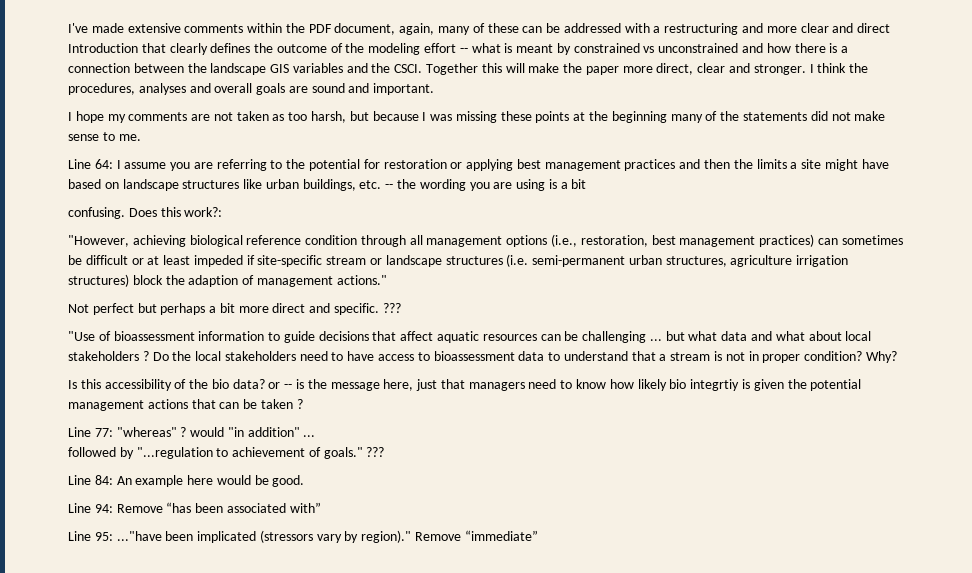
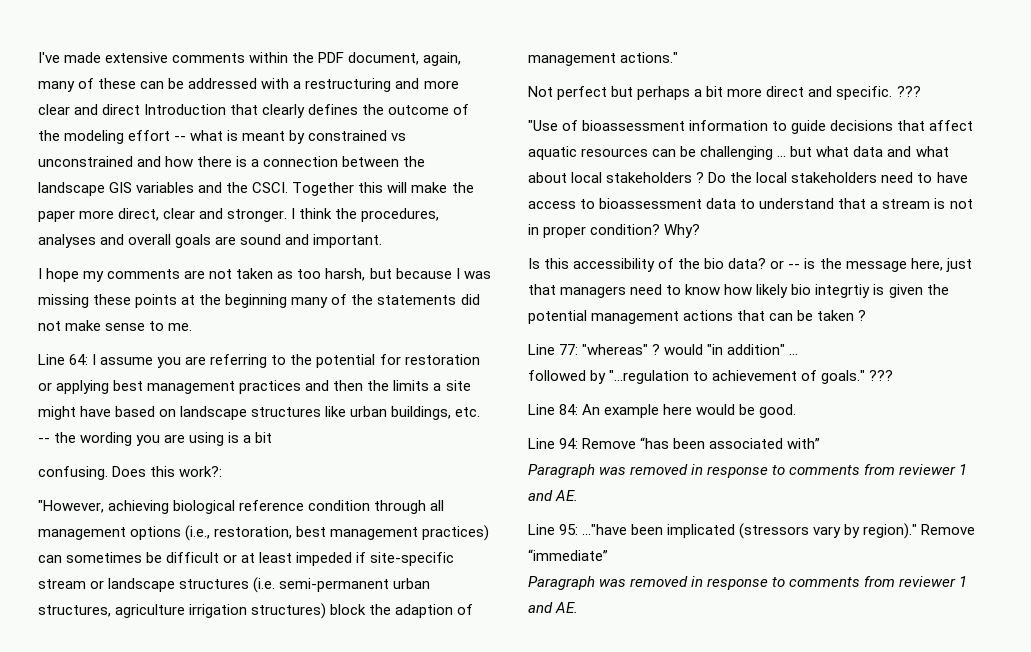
(321, 507) none -> [528,464,968,478] [528,490,579,501] // Paragraph was removed in response to comments from reviewer 1 and AE.
(538, 535) none -> [528,576,968,590] [528,602,579,613] // Paragraph was removed in response to comments from reviewer 1 and AE.

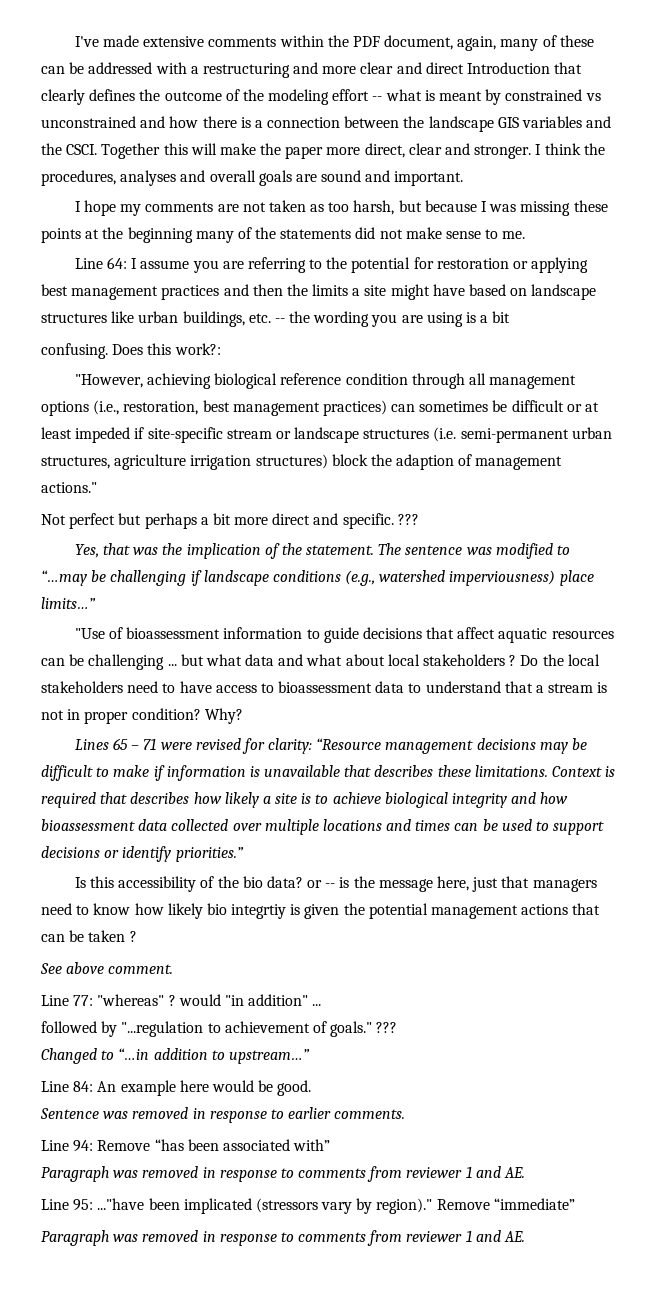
(921, 91) none -> [74,543,570,559] [41,570,594,586] [41,597,96,609] // Yes, that was the implication of the statement. The sentence was modified to “…may be challenging if landscape conditions (e.g., watershed imperviousness) place limits…”
(701, 231) none -> [74,738,587,754] [41,765,616,781] [41,792,569,808] [41,819,605,835] [41,846,244,862] // Lines 65 – 71 were revised for clarity: “Resource management decisions may be difficult to make if information is unavailable that describes these limitations. Context is required that describes how likely a site is to achieve biological integrity and how bioassessment data collected over multiple locations and times can be used to support decisions or identify priorities.”
(867, 315) none -> [40,962,174,974] // See above comment.
(894, 375) none -> [41,1048,310,1064] // Changed to “…in addition to upstream…”
(797, 411) none -> [40,1107,406,1123] // Sentence was removed in response to earlier comments.

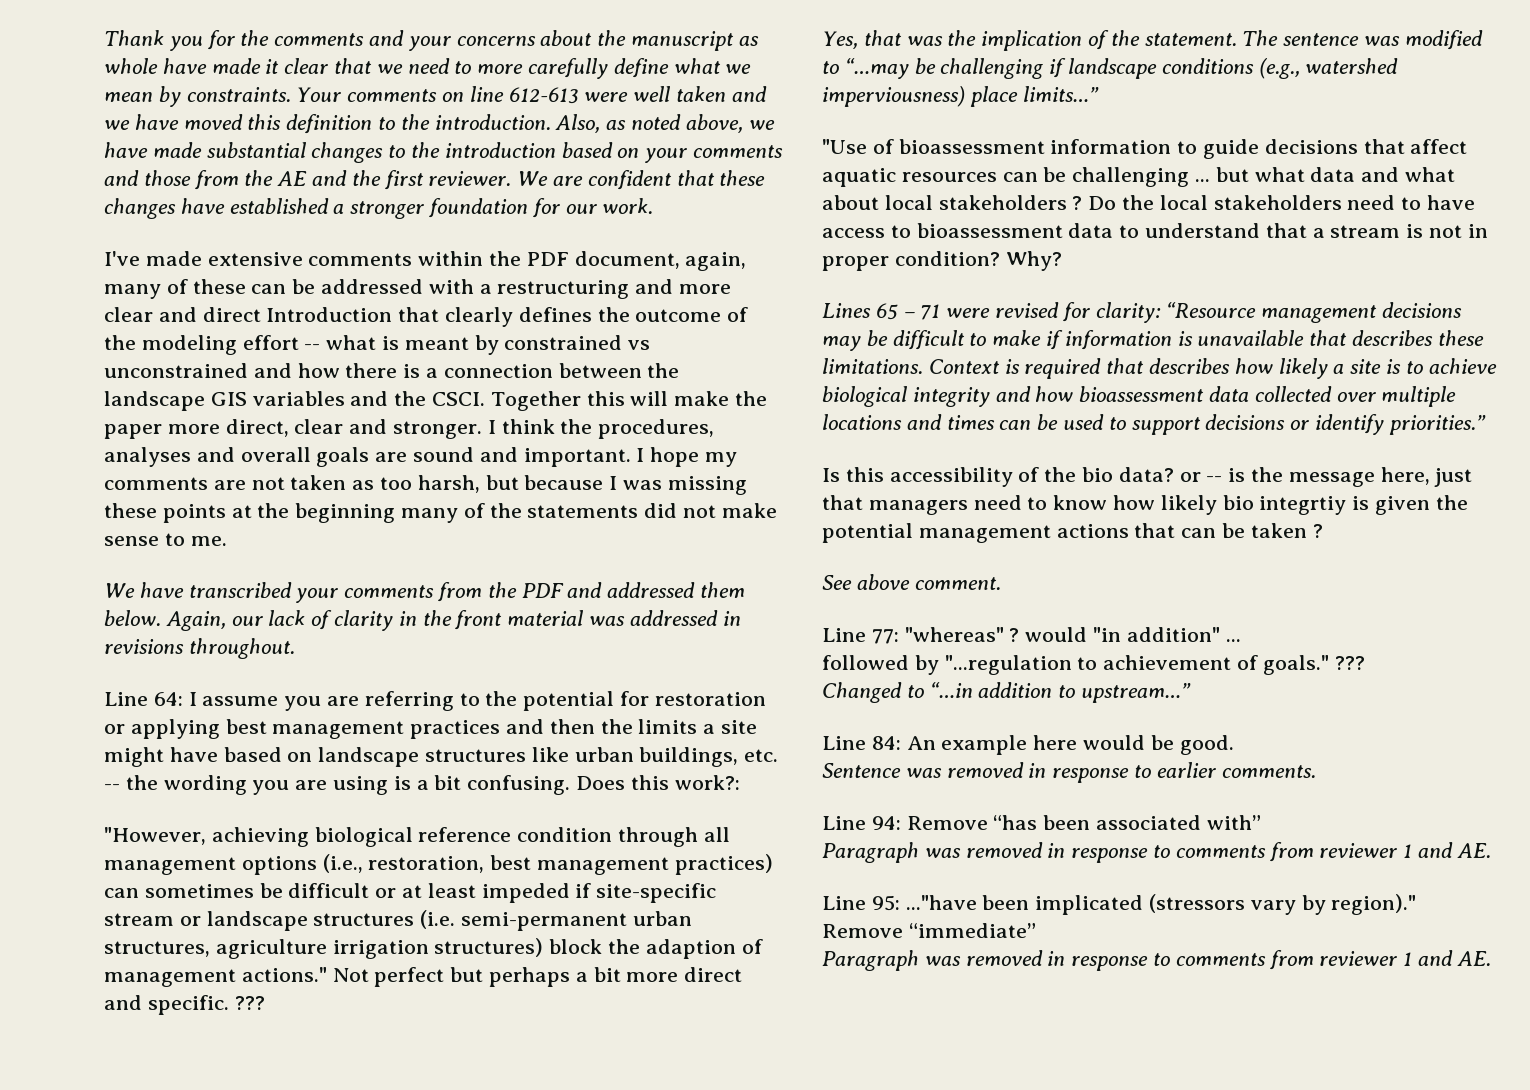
(74, 41) none -> [104,30,759,51] [104,58,752,79] [104,86,767,107] [104,114,775,134] [104,142,784,163] [104,170,766,190] [104,198,654,219] Thank you for the comments and your concerns about the manuscript as whole have made it clear that we need to more carefully define what we mean by constraints. Your comments on line 612-613 were well taken and we have moved this definition to the introduction. Also, as noted above, we have made substantial changes to the introduction based on your comments and those from the AE and the first reviewer. We are confident that these changes have established a stronger foundation for our work. //
(464, 178) // -> (631, 457) none
(526, 235) none -> [104,582,746,603] [104,610,741,631] [104,638,295,659] // We have transcribed your comments from the PDF and addressed them below. Again, our lack of clarity in the front material was addressed in revisions throughout.
(511, 317) // -> (462, 782) none
(97, 487) // -> (327, 974) none

